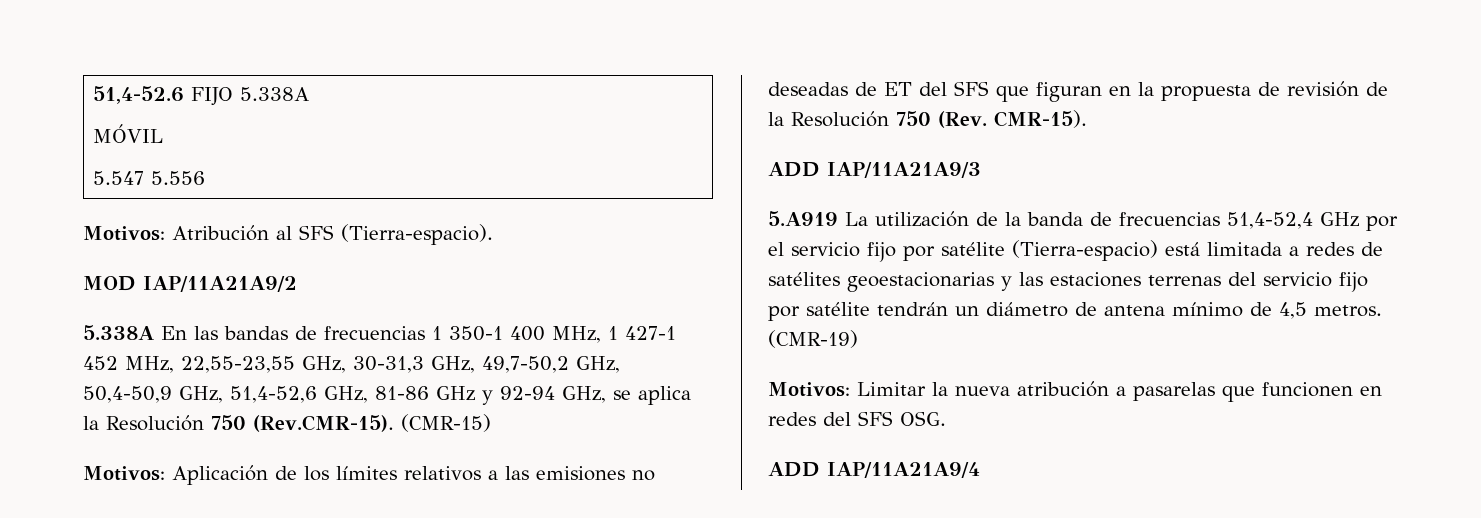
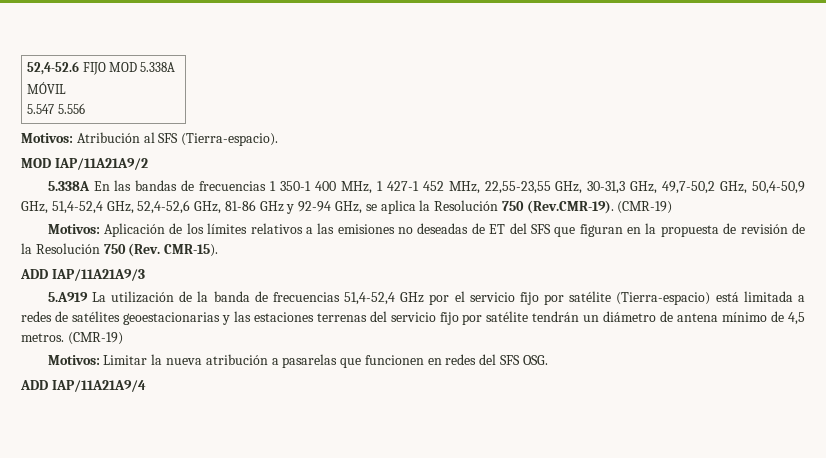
[92,86,233,106] 51,4-52.6 FIJO -> [27,61,137,75] 52,4-52.6 FIJO MOD
[230,386,317,403] 51,4-52,6 -> [51,200,191,214] 51,4-52,4 GHz, 52,4-52,6
[253,414,491,432] (Rev.CMR-15). (CMR-15) -> [526,200,673,214] (Rev.CMR-19). (CMR-19)

